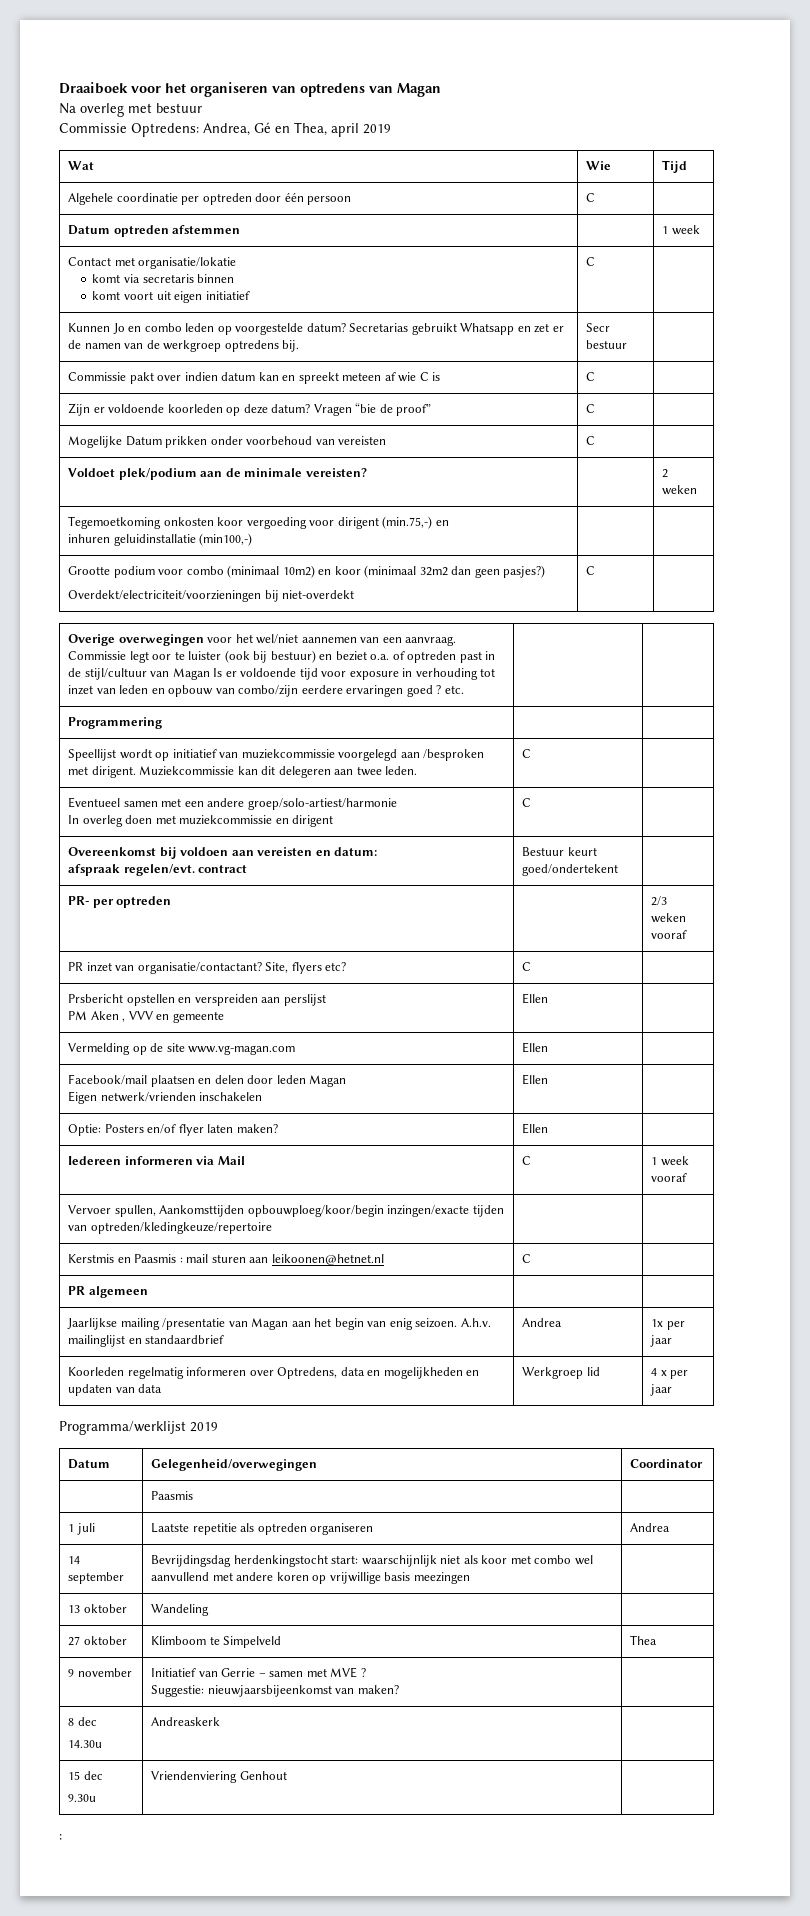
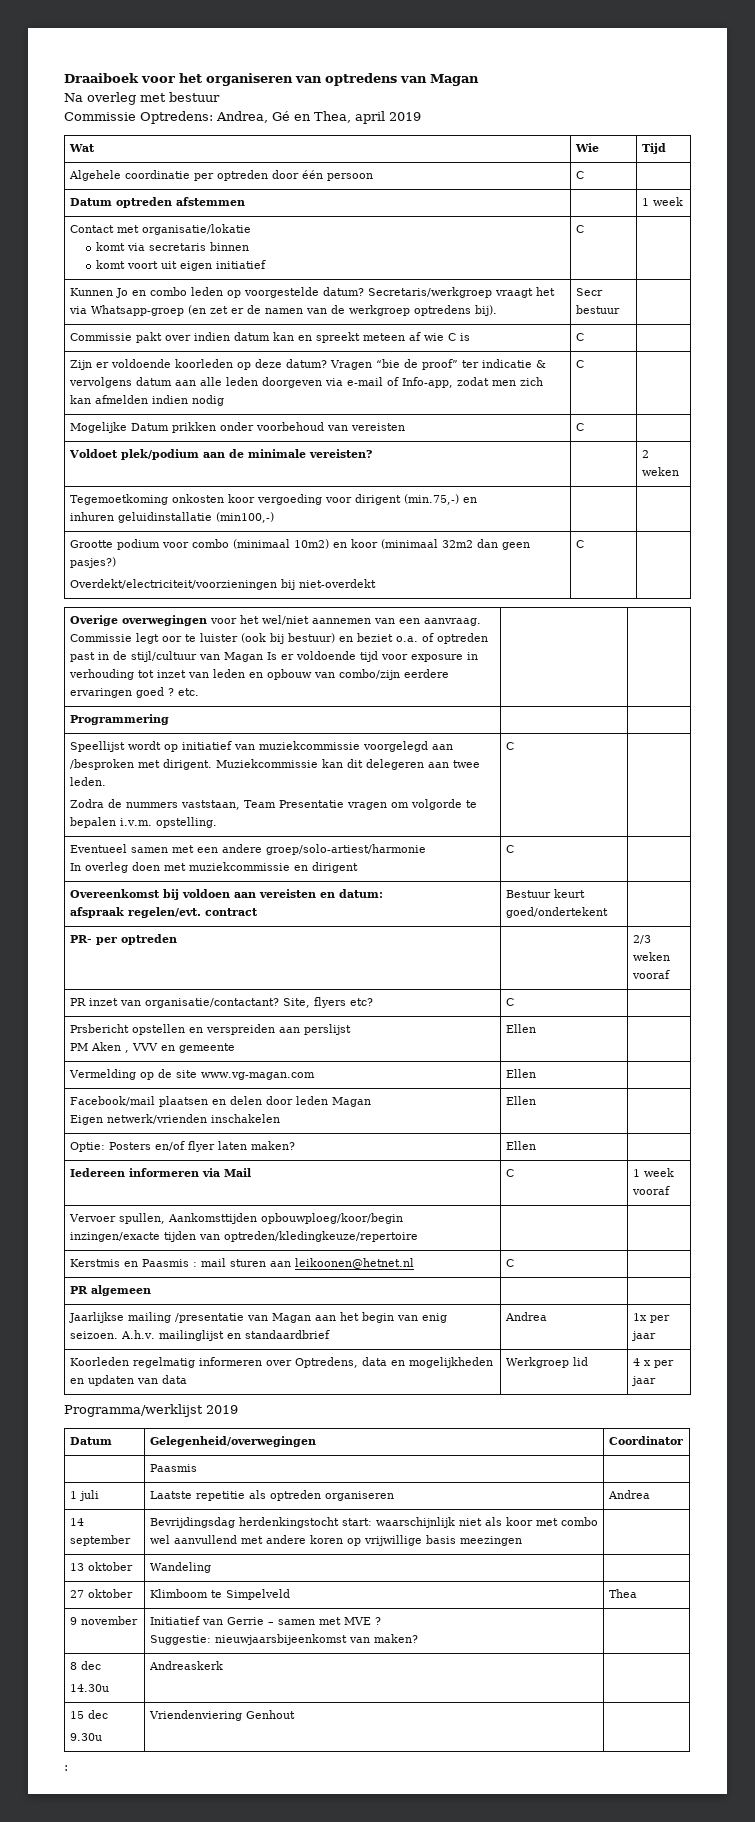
[349,323,531,335] Secretarias gebruikt Whatsapp en -> [367,287,555,298] [68,305,206,316] Secretaris/werkgroep vraagt het via Whatsapp-groep (en
[282,340,300,352] bij. -> [474,305,497,316] bij).
(432, 410) none -> [461,359,546,368] [68,377,543,388] [69,395,224,406] ter indicatie & vervolgens datum aan alle leden doorgeven via e-mail of Info-app, zodat men zich kan afmelden indien nodig
(418, 770) none -> [69,799,477,810] [69,817,217,828] // Zodra de nummers vaststaan, Team Presentatie vragen om volgorde te bepalen i.v.m. opstelling.

